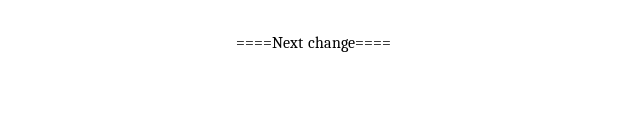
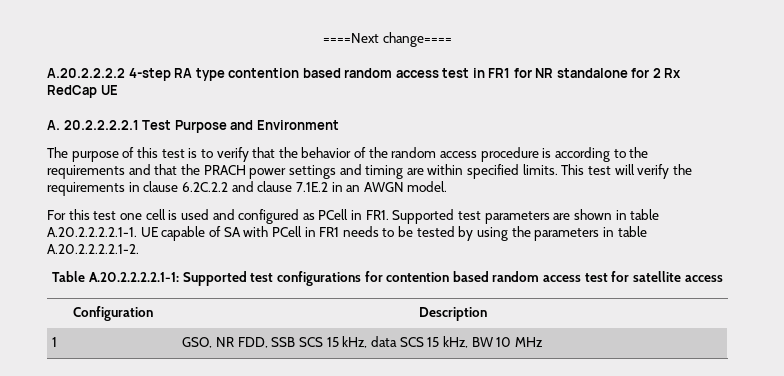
(391, 44) none -> [47,68,682,81] [47,85,118,98] [47,120,339,133] [47,147,649,162] [47,164,692,179] [47,181,448,196] [47,209,660,224] [47,226,647,241] [47,244,139,254] [52,271,723,286] [72,306,153,321] [418,307,487,321] [52,337,58,347] [182,336,543,348] // A.20.2.2.2.2 4-step RA type contention based random access test in FR1 for NR standalone for 2 Rx RedCap UE // A. 20.2.2.2.2.1 Test Purpose and Environment // The purpose of this test is to verify that the behavior of the random access procedure is according to the requirements and that the PRACH power settings and timing are within specified limits. This test will verify the requirements in clause 6.2C.2.2 and clause 7.1E.2 in an AWGN model. // For this test one cell is used and configured as PCell in FR1. Supported test parameters are shown in table A.20.2.2.2.2.1-1. UE capable of SA with PCell in FR1 needs to be tested by using the parameters in table A.20.2.2.2.2.1-2. // Table A.20.2.2.2.2.1-1: Supported test configurations for contention based random access test for satellite access // Configuration | Description // 1 | GSO, NR FDD, SSB SCS 15 kHz, data SCS 15 kHz, BW 10 MHz

